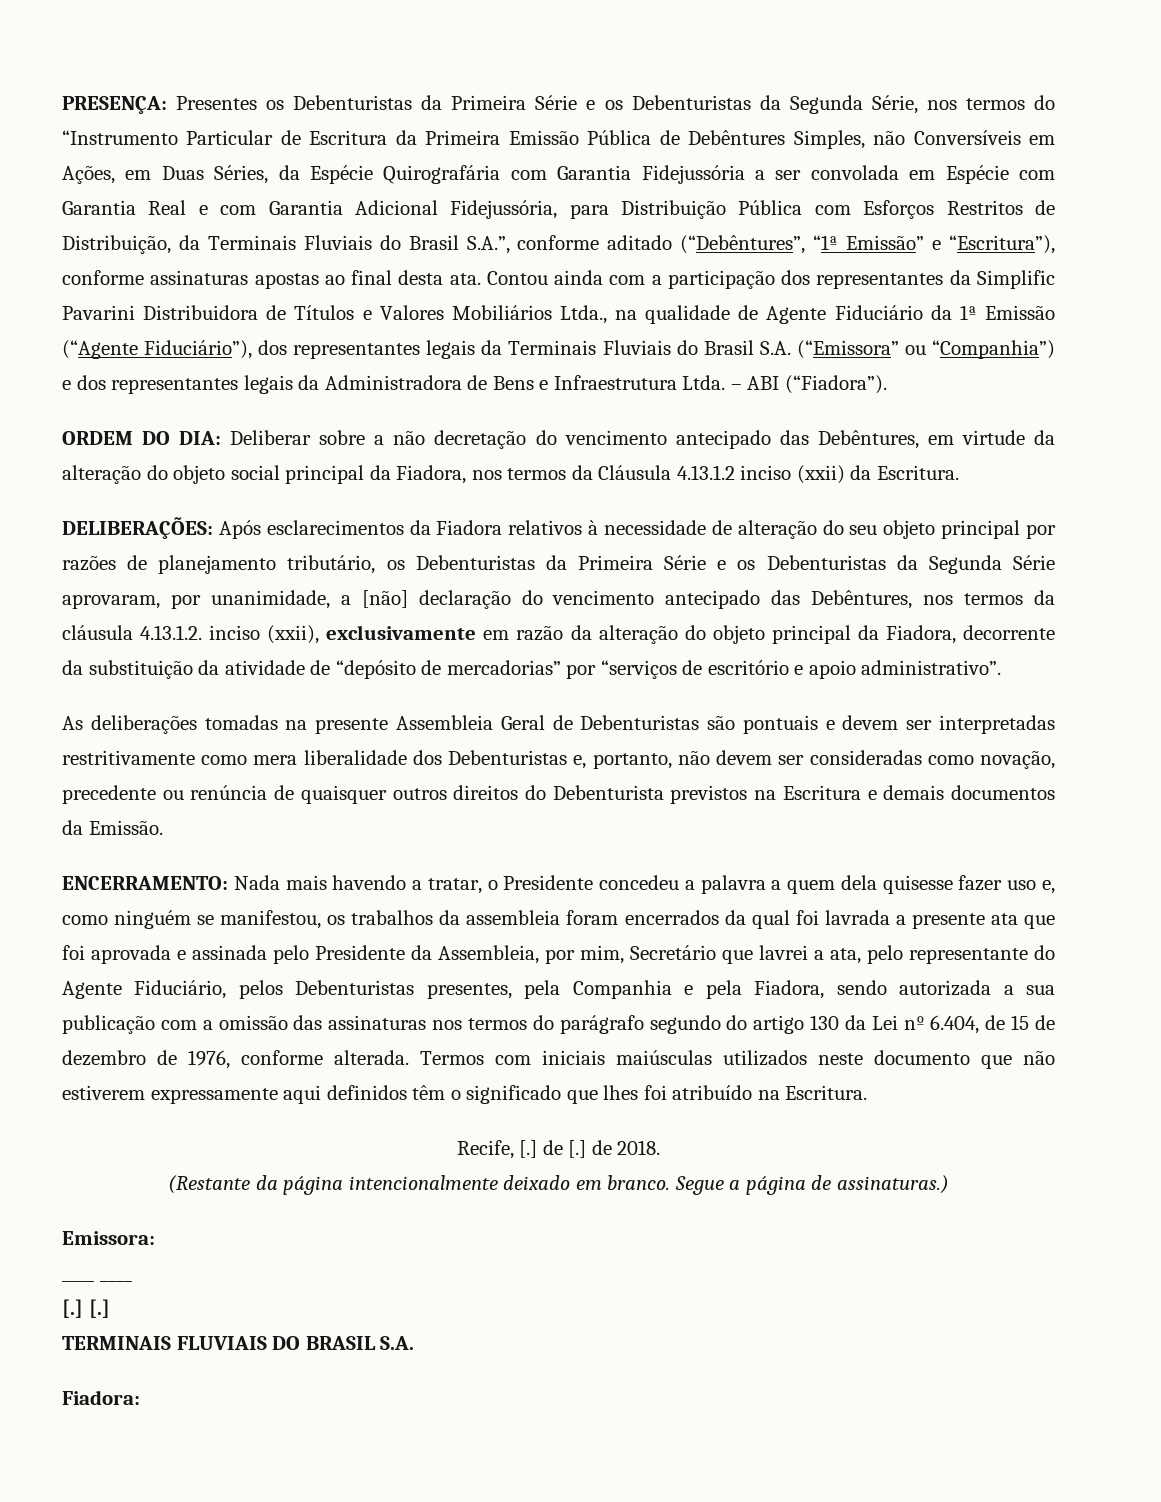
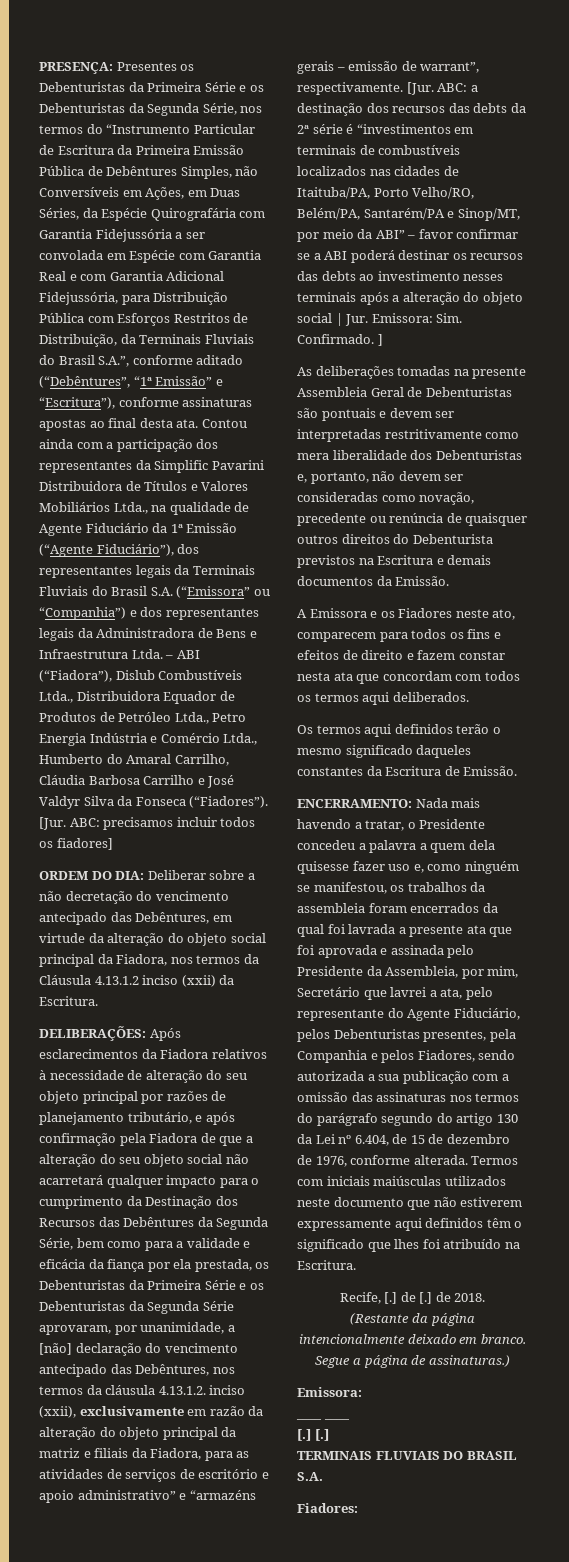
[784,375,887,394] (“Fiadora”). -> [39,670,243,682] [39,691,235,704] [39,712,247,724] [39,733,258,746] [39,754,229,766] [39,775,235,788] [39,796,269,809] [39,817,256,830] [39,838,113,850] (“Fiadora”), Dislub Combustíveis Ltda., Distribuidora Equador de Produtos de Petróleo Ltda., Petro Energia Indústria e Comércio Ltda., Humberto do Amaral Carrilho, Cláudia Barbosa Carrilho e José Valdyr Silva da Fonseca (“Fiadores”). [Jur. ABC: precisamos incluir todos os fiadores]
(376, 564) none -> [195,1112,235,1125] [39,1133,253,1146] [39,1154,249,1167] [39,1175,260,1188] [39,1196,238,1209] [39,1217,269,1230] [39,1238,251,1251] [39,1259,252,1272] e após confirmação pela Fiadora de que a alteração do seu objeto social não acarretará qualquer impacto para o cumprimento da Destinação dos Recursos das Debêntures da Segunda Série, bem como para a validade e eficácia da fiança por ela prestada,
[885,625,1055,644] [62,660,1002,679] Fiadora, decorrente da substituição da atividade de “depósito de mercadorias” por “serviços de escritório e apoio administrativo”. -> [39,1448,250,1461] [39,1469,269,1482] [39,1490,256,1503] [297,61,480,74] [297,82,478,95] [297,103,526,116] [297,124,474,134] [297,145,461,155] [297,166,459,176] [297,187,475,199] [297,208,520,221] [297,229,519,242] [297,250,524,263] [297,271,504,281] [297,292,523,305] [297,313,463,326] [297,334,383,346] matriz e filiais da Fiadora, para as atividades de serviços de escritório e apoio administrativo” e “armazéns gerais – emissão de warrant”, respectivamente. [Jur. ABC: a destinação dos recursos das debts da 2ª série é “investimentos em terminais de combustíveis localizados nas cidades de Itaituba/PA, Porto Velho/RO, Belém/PA, Santarém/PA e Sinop/MT, por meio da ABI” – favor confirmar se a ABI poderá destinar os recursos das debts ao investimento nesses terminais após a alteração do objeto social | Jur. Emissora: Sim. Confirmado. ]
(163, 827) none -> [297,608,516,620] [297,629,501,642] [297,650,505,660] [297,671,520,684] [297,692,469,705] [297,724,501,737] [297,745,472,758] [297,766,518,776] // A Emissora e os Fiadores neste ato, comparecem para todos os fins e efeitos de direito e fazem constar nesta ata que concordam com todos os termos aqui deliberados. // Os termos aqui definidos terão o mesmo significado daqueles constantes da Escritura de Emissão.
[705,980,825,999] pela Fiadora, -> [381,1050,475,1063] pelos Fiadores,
[62,1390,140,1405] Fiadora: -> [297,1503,358,1513] Fiadores:

